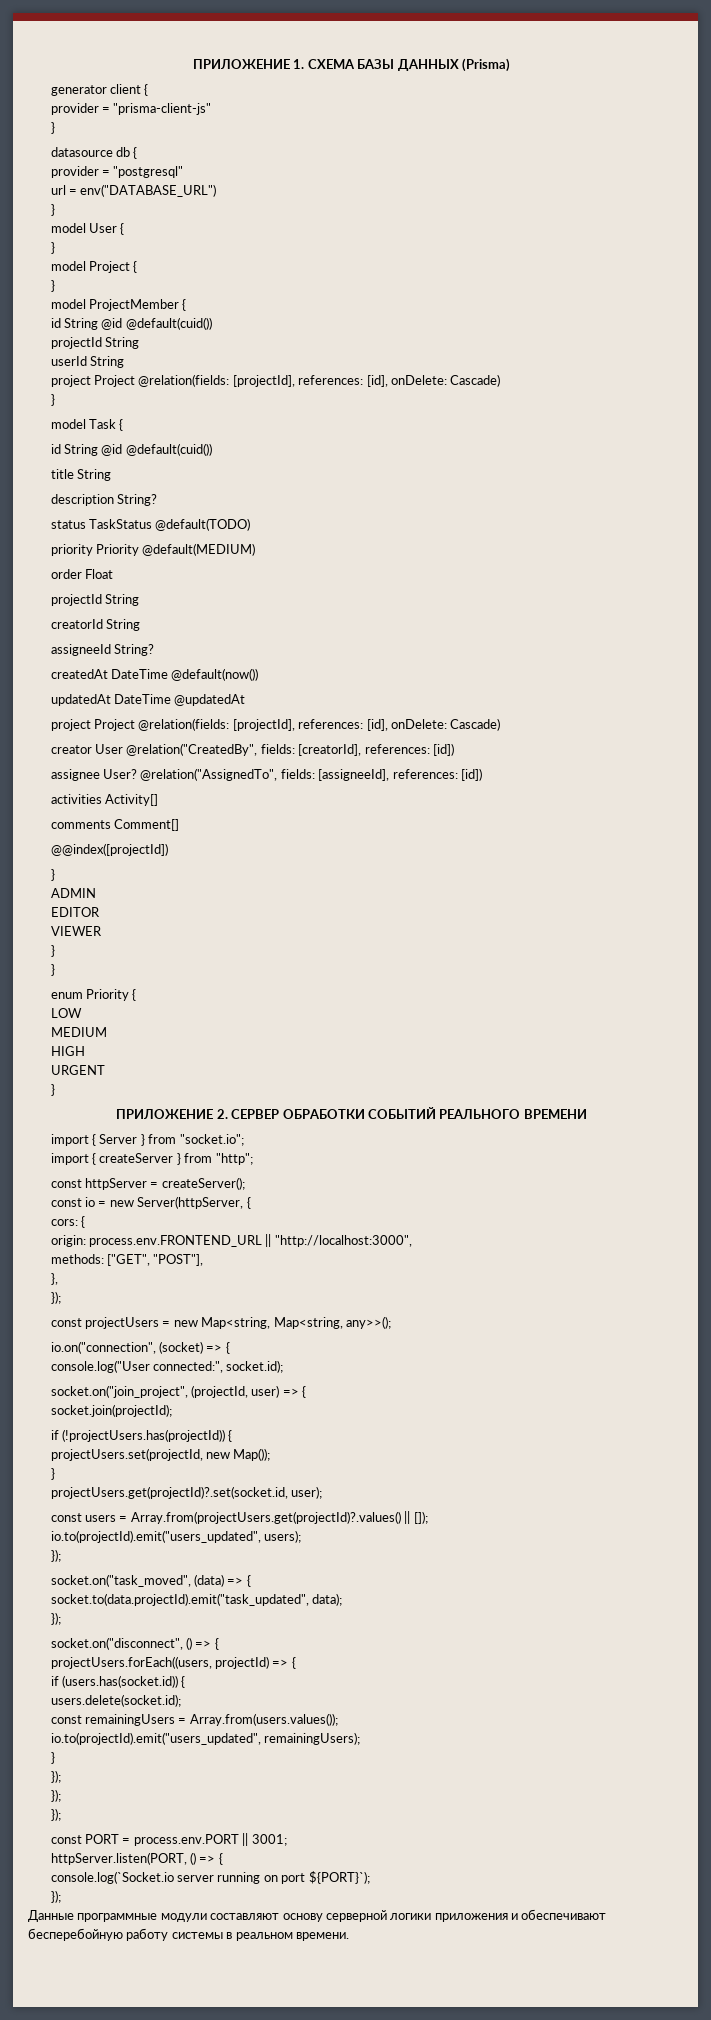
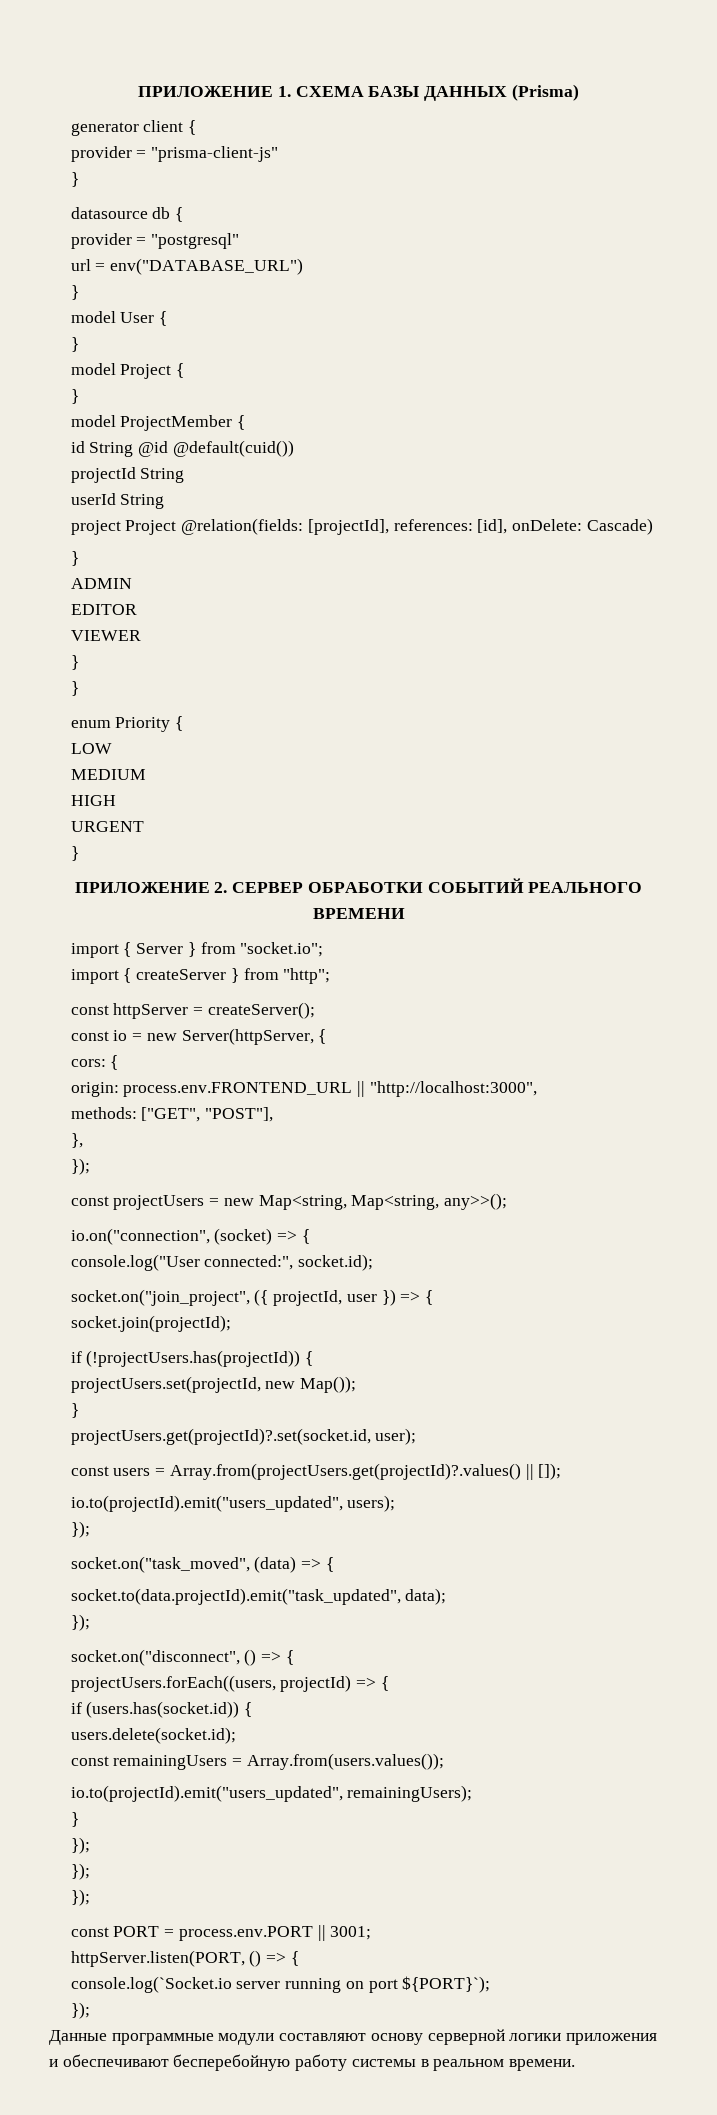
[50,419,124,431] [50,443,212,456] [50,469,112,481] [50,494,158,506] [50,518,251,531] [50,543,256,556] [50,569,114,579] [50,594,140,606] [50,619,141,631] [50,644,155,656] [50,668,259,681] [50,694,246,706] [50,718,501,731] [50,743,454,756] [50,768,482,781] [50,794,159,806] [50,819,180,831] [50,843,168,856] [50,869,55,881] // model Task { // id String @id @default(cuid()) // title String // description String? // status TaskStatus @default(TODO) // priority Priority @default(MEDIUM) // order Float // projectId String // creatorId String // assigneeId String? // createdAt DateTime @default(now()) // updatedAt DateTime @updatedAt // project Project @relation(fields: [projectId], references: [id], onDelete: Cascade) // creator User @relation("CreatedBy", fields: [creatorId], references: [id]) // assignee User? @relation("AssignedTo", fields: [assigneeId], references: [id]) // activities Activity[] // comments Comment[] // @@index([projectId]) // } -> (79, 558) none
[191,1385,280,1398] (projectId, user) -> [254,1289,396,1306] ({ projectId, user })

